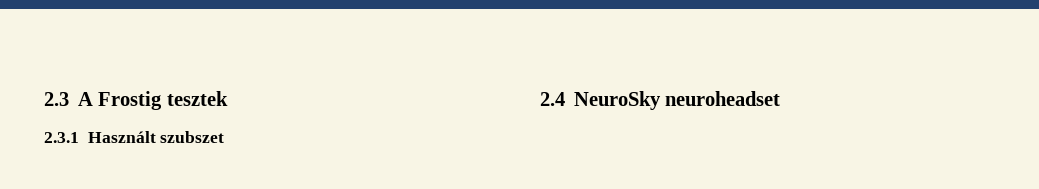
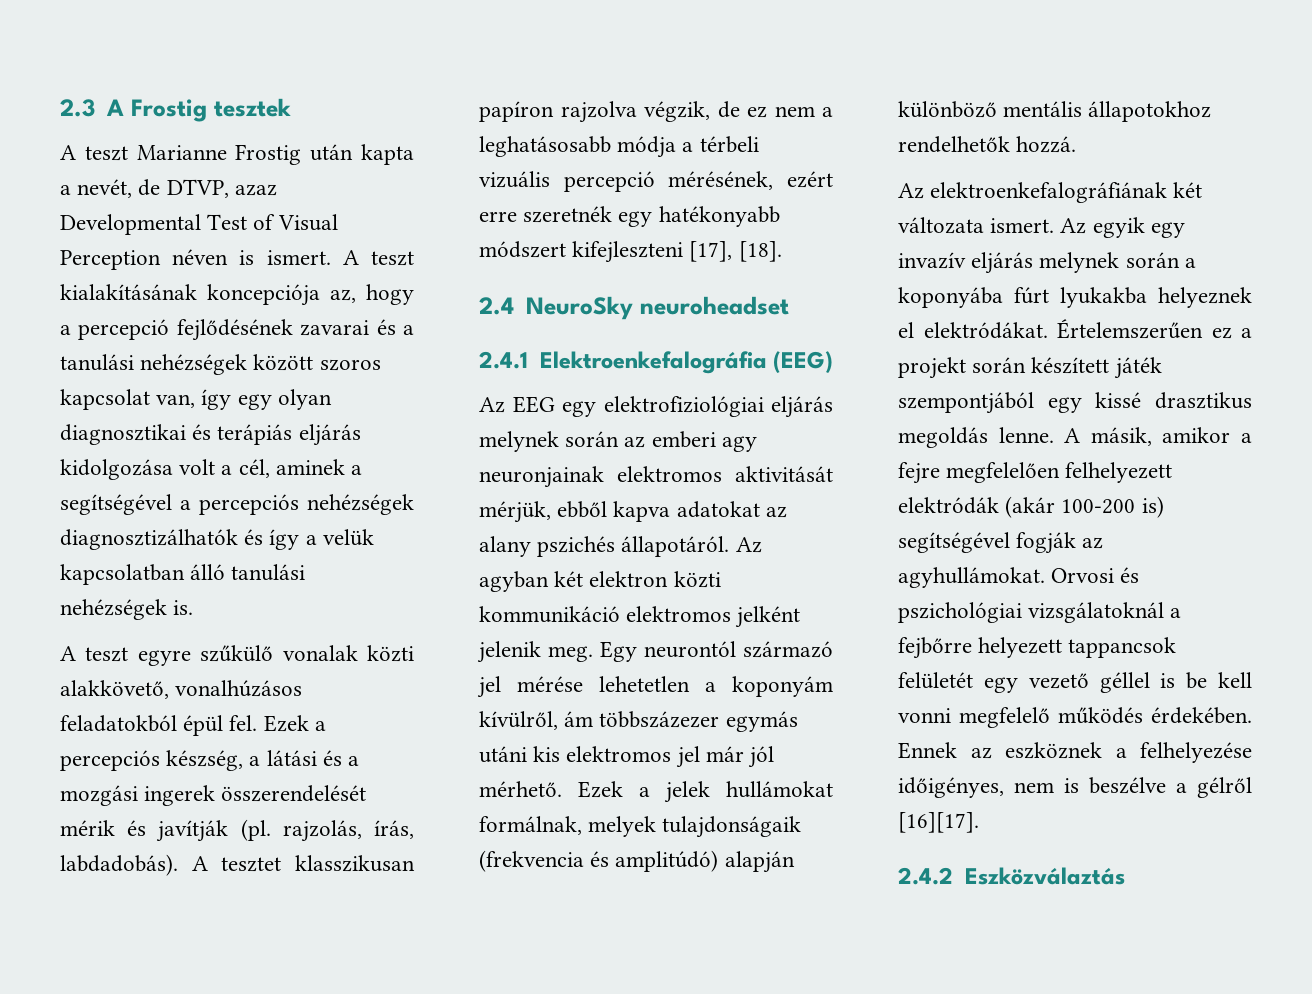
[44,131,225,143] [540,91,781,110] 2.3.1 Használt szubszet // 2.4 NeuroSky neuroheadset -> [60,144,415,165] [60,179,277,198] [60,214,338,235] [60,249,414,270] [60,284,414,306] [60,319,414,341] [60,354,381,375] [60,389,332,410] [60,424,361,446] [60,459,363,480] [60,494,414,515] [60,529,374,550] [60,564,306,585] [60,599,194,620] [60,645,414,666] [60,680,303,699] [60,715,326,736] [60,750,360,771] [60,785,367,806] [60,819,414,842] [60,854,415,876] [479,101,833,123] [479,136,759,158] [479,171,833,192] [479,206,780,227] [479,241,782,263] [479,296,789,320] [479,351,833,374] [479,396,833,418] [479,431,757,452] [479,466,833,488] [479,501,787,523] [479,536,762,557] [479,571,721,592] [479,606,801,628] [477,641,833,663] [477,676,833,698] [479,711,798,732] [479,746,775,768] [479,781,833,803] [479,816,802,838] [479,850,795,873] [898,101,1212,122] [898,136,1077,153] [898,182,1203,203] [898,217,1185,238] [898,252,1196,274] [898,287,1252,308] [898,319,1252,339] [898,357,1162,379] [898,392,1252,414] [898,427,1252,448] [898,462,1173,484] [898,496,1164,518] [898,532,1104,554] [898,567,1140,588] [898,602,1182,623] [898,637,1177,659] [898,672,1252,693] [898,707,1252,728] [898,742,1252,763] [898,777,1252,798] [898,812,979,833] [898,867,1125,885] A teszt Marianne Frostig után kapta a nevét, de DTVP, azaz Developmental Test of Visual Perception néven is ismert. A teszt kialakításának koncepciója az, hogy a percepció fejlődésének zavarai és a tanulási nehézségek között szoros kapcsolat van, így egy olyan diagnosztikai és terápiás eljárás kidolgozása volt a cél, aminek a segítségével a percepciós nehézségek diagnosztizálhatók és így a velük kapcsolatban álló tanulási nehézségek is. // A teszt egyre szűkülő vonalak közti alakkövető, vonalhúzásos feladatokból épül fel. Ezek a percepciós készség, a látási és a mozgási ingerek összerendelését mérik és javítják (pl. rajzolás, írás, labdadobás). A tesztet klasszikusan papíron rajzolva végzik, de ez nem a leghatásosabb módja a térbeli vizuális percepció mérésének, ezért erre szeretnék egy hatékonyabb módszert kifejleszteni [17], [18]. // 2.4 NeuroSky neuroheadset // 2.4.1 Elektroenkefalográfia (EEG) // Az EEG egy elektrofiziológiai eljárás melynek során az emberi agy neuronjainak elektromos aktivitását mérjük, ebből kapva adatokat az alany pszichés állapotáról. Az agyban két elektron közti kommunikáció elektromos jelként jelenik meg. Egy neurontól származó jel mérése lehetetlen a koponyám kívülről, ám többszázezer egymás utáni kis elektromos jel már jól mérhető. Ezek a jelek hullámokat formálnak, melyek tulajdonságaik (frekvencia és amplitúdó) alapján különböző mentális állapotokhoz rendelhetők hozzá. // Az elektroenkefalográfiának két változata ismert. Az egyik egy invazív eljárás melynek során a koponyába fúrt lyukakba helyeznek el elektródákat. Értelemszerűen ez a projekt során készített játék szempontjából egy kissé drasztikus megoldás lenne. A másik, amikor a fejre megfelelően felhelyezett elektródák (akár 100-200 is) segítségével fogják az agyhullámokat. Orvosi és pszichológiai vizsgálatoknál a fejbőrre helyezett tappancsok felületét egy vezető géllel is be kell vonni megfelelő működés érdekében. Ennek az eszköznek a felhelyezése időigényes, nem is beszélve a gélről [16][17]. // 2.4.2 Eszközválaztás

